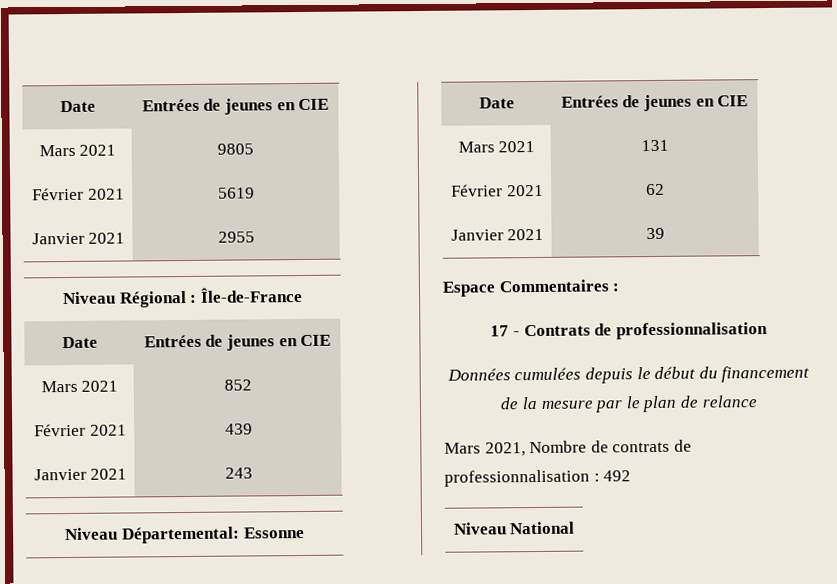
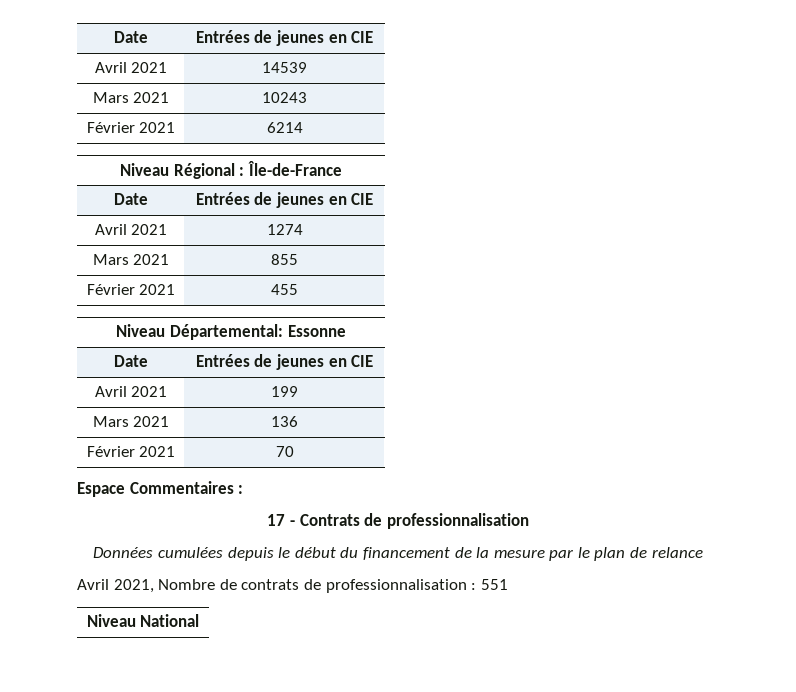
[59,100,96,113] [141,98,330,115] [38,144,117,157] [217,143,254,155] [32,187,125,201] [218,187,255,199] [31,232,126,245] [218,231,255,243] Date | Entrées de jeunes en CIE // Mars 2021 | 9805 // Février 2021 | 5619 // Janvier 2021 | 2955 -> [114,31,148,43] [195,30,374,46] [94,62,168,73] [262,62,307,73] [92,92,170,103] [262,92,307,103] [86,122,176,133] [266,122,303,133] Date | Entrées de jeunes en CIE // Avril 2021 | 14539 // Mars 2021 | 10243 // Février 2021 | 6214
[40,380,119,393] [223,379,252,391] [34,423,127,437] [224,423,253,435] [33,468,128,481] [224,467,253,479] // Mars 2021 | 852 // Février 2021 | 439 // Janvier 2021 | 243 -> [94,224,168,235] [266,224,303,235] [92,254,170,265] [271,254,298,265] [86,284,176,295] [271,284,298,295] // Avril 2021 | 1274 // Mars 2021 | 855 // Février 2021 | 455
[457,140,536,153] [640,139,669,152] [451,184,544,197] [646,183,665,196] [450,228,545,241] [646,227,665,240] // Mars 2021 | 131 // Février 2021 | 62 // Janvier 2021 | 39 -> [94,386,168,397] [271,386,298,397] [92,416,170,427] [271,416,298,427] [86,446,176,457] [275,446,294,457] // Avril 2021 | 199 // Mars 2021 | 136 // Février 2021 | 70
[444,442,481,454] Mars -> [77,579,109,590] Avril
[603,470,632,482] 492 -> [480,579,508,590] 551

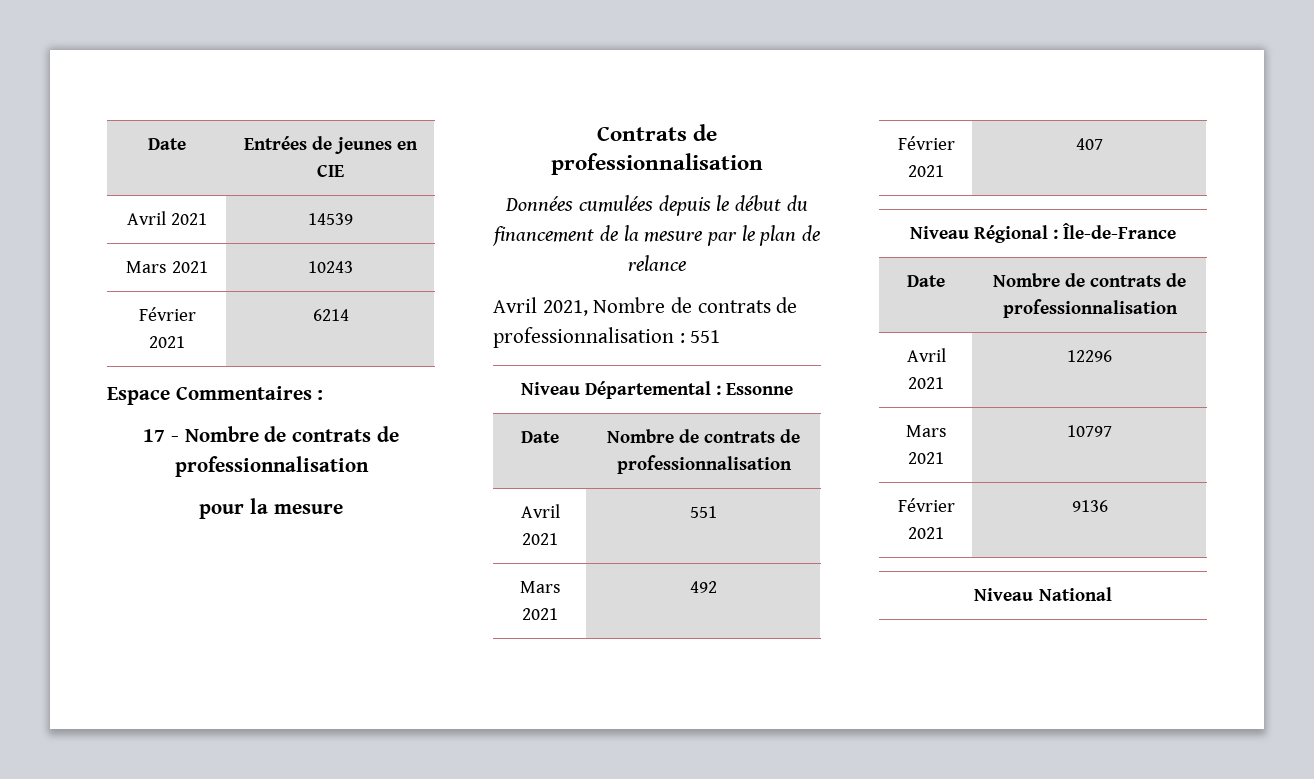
[120,161,342,179] [114,193,148,205] [195,192,374,208] [94,224,168,235] [266,224,303,235] [92,254,170,265] [271,254,298,265] [86,284,176,295] [271,284,298,295] [116,324,346,340] [114,355,148,367] [195,354,374,370] [94,386,168,397] [271,386,298,397] [92,416,170,427] [271,416,298,427] [86,446,176,457] [275,446,294,457] // Niveau Régional : Île-de-France // Date | Entrées de jeunes en CIE // Avril 2021 | 1274 // Mars 2021 | 855 // Février 2021 | 455 // Niveau Départemental: Essonne // Date | Entrées de jeunes en CIE // Avril 2021 | 199 // Mars 2021 | 136 // Février 2021 | 70 -> (349, 315) none
(295, 523) none -> [184,426,399,442] [174,456,369,477] [199,498,343,519] Nombre de contrats de professionnalisation // pour la mesure //
(508, 584) none -> [520,381,794,399] [521,431,559,443] [606,429,801,443] [616,455,792,474] [520,504,560,518] [522,533,558,545] [690,506,717,518] [519,581,561,593] [522,608,558,620] [690,581,717,593] [897,136,955,150] [908,165,944,177] [1076,138,1103,150] [909,223,1177,243] [907,275,945,287] [992,273,1187,287] [1002,299,1178,318] [906,348,946,362] [908,377,944,389] [1067,350,1112,362] [905,425,947,437] [908,452,944,464] [1067,425,1112,437] [897,498,955,512] [908,527,944,539] [1071,500,1108,512] // Niveau Départemental : Essonne // Date | Nombre de contrats de professionnalisation // Avril 2021 | 551 // Mars 2021 | 492 // Février 2021 | 407 // Niveau Régional : Île-de-France // Date | Nombre de contrats de professionnalisation // Avril 2021 | 12296 // Mars 2021 | 10797 // Février 2021 | 9136

